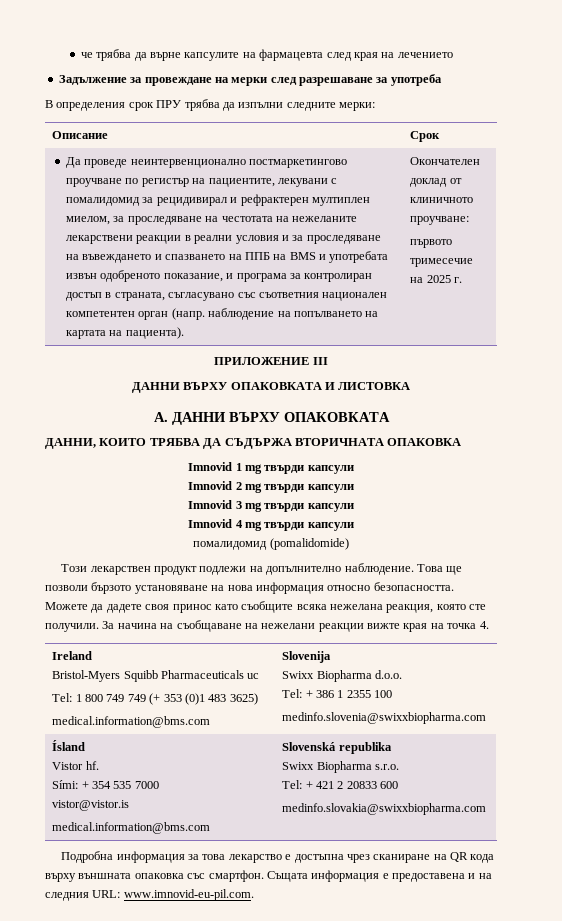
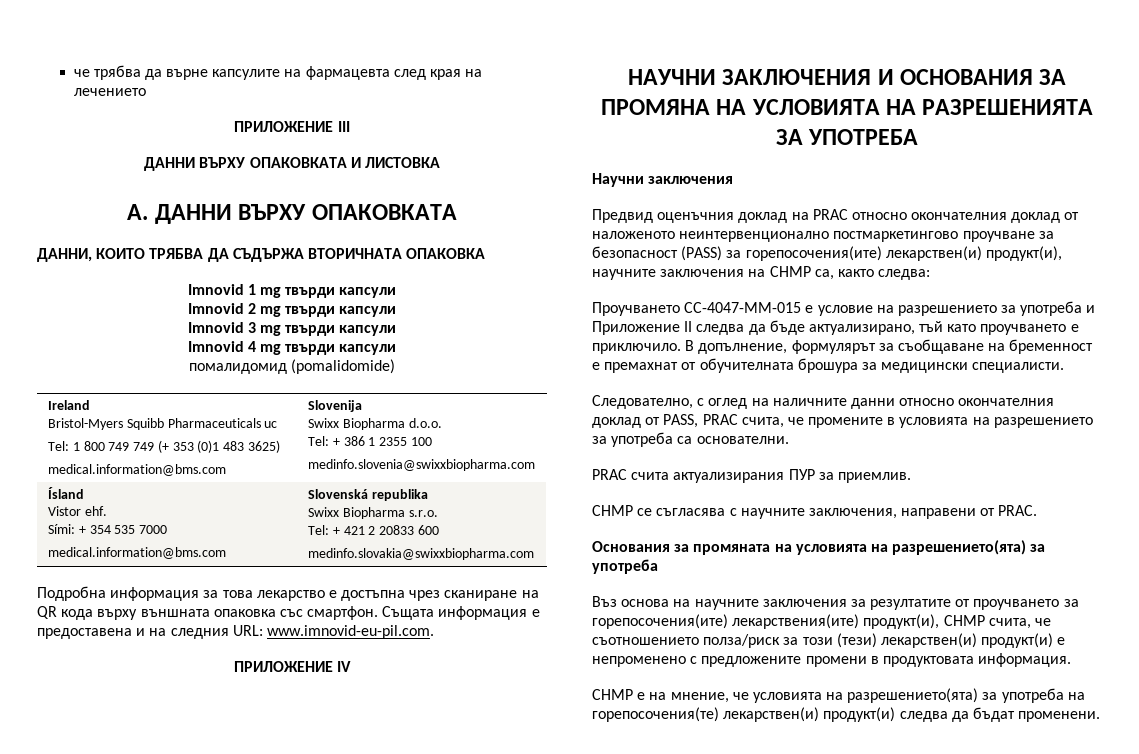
[58,74,442,86] [45,99,375,111] [52,131,109,139] [410,131,441,142] [66,157,348,168] [66,178,338,187] [66,194,370,206] [66,216,358,225] [66,235,381,244] [66,251,389,263] [66,270,373,282] [66,292,388,301] [66,308,379,320] [66,327,184,339] [410,157,481,165] [410,178,462,187] [410,197,474,203] [410,216,470,225] [410,239,453,248] [410,258,474,267] [410,275,463,283] // Задължение за провеждане на мерки след разрешаване за употреба // В определения срок ПРУ трябва да изпълни следните мерки: // Описание | Срок // Да проведе неинтервенционално постмаркетингово проучване по регистър на пациентите, лекувани с помалидомид за рецидивирал и рефрактерен мултиплен миелом, за проследяване на честотата на нежеланите лекарствени реакции в реални условия и за проследяване на въвеждането и спазването на ППБ на BMS и употребата извън одобреното показание, и програма за контролиран достъп в страната, съгласувано със съответния национален компетентен орган (напр. наблюдение на попълването на картата на пациента). | Окончателен доклад от клиничното проучване: // първото тримесечие на 2025 г. -> (146, 92) none
[61,563,463,575] [45,582,454,594] [45,601,487,613] [45,620,489,632] // Този лекарствен продукт подлежи на допълнително наблюдение. Това ще позволи бързото установяване на нова информация относно безопасността. Можете да дадете своя принос като съобщите всяка нежелана реакция, която сте получили. За начина на съобщаване на нежелани реакции вижте края на точка 4. -> (396, 366) none
[85,761,99,770] hf. -> [84,506,107,516] ehf.
[52,800,130,811] // vistor@vistor.is -> (168, 529) none
(254, 895) none -> [233,661,352,672] [627,69,1067,85] [600,99,1094,115] [775,129,919,145] [592,173,734,187] [592,209,1080,223] [592,231,1054,242] [592,246,1062,261] [592,266,931,280] [592,301,1096,316] [592,320,1079,335] [592,339,1094,354] [592,358,1065,373] [592,395,1055,409] [592,414,1093,428] [592,432,789,447] [592,469,911,483] [592,505,1038,519] [592,540,1046,555] [592,559,658,574] [592,596,1079,610] [592,614,1051,629] [592,633,1066,648] [592,653,1072,667] [592,688,1085,703] [592,707,1101,722] // ПРИЛОЖЕНИЕ IV // НАУЧНИ ЗАКЛЮЧЕНИЯ И ОСНОВАНИЯ ЗА ПРОМЯНА НА УСЛОВИЯТА НА РАЗРЕШЕНИЯТА ЗА УПОТРЕБА // Научни заключения // Предвид оценъчния доклад на PRAC относно окончателния доклад от наложеното неинтервенционално постмаркетингово проучване за безопасност (PASS) за горепосочения(ите) лекарствен(и) продукт(и), научните заключения на CHMP са, както следва: // Проучването CC-4047-MM-015 е условие на разрешението за употреба и Приложение II следва да бъде актуализирано, тъй като проучването е приключило. В допълнение, формулярът за съобщаване на бременност е премахнат от обучителната брошура за медицински специалисти. // Следователно, с оглед на наличните данни относно окончателния доклад от PASS, PRAC счита, че промените в условията на разрешението за употреба са основателни. // PRAC счита актуализирания ПУР за приемлив. // CHMP се съгласява с научните заключения, направени от PRAC. // Основания за промяната на условията на разрешението(ята) за употреба // Въз основа на научните заключения за резултатите от проучването за горепосочения(ите) лекарствения(ите) продукт(и), CHMP счита, че съотношението полза/риск за този (тези) лекарствен(и) продукт(и) е непроменено с предложените промени в продуктовата информация. // CHMP е на мнение, че условията на разрешението(ята) за употреба на горепосочения(те) лекарствен(и) продукт(и) следва да бъдат променени.

